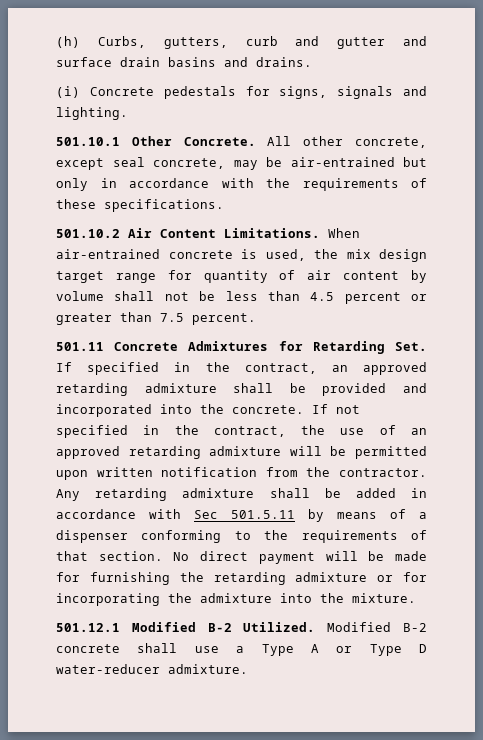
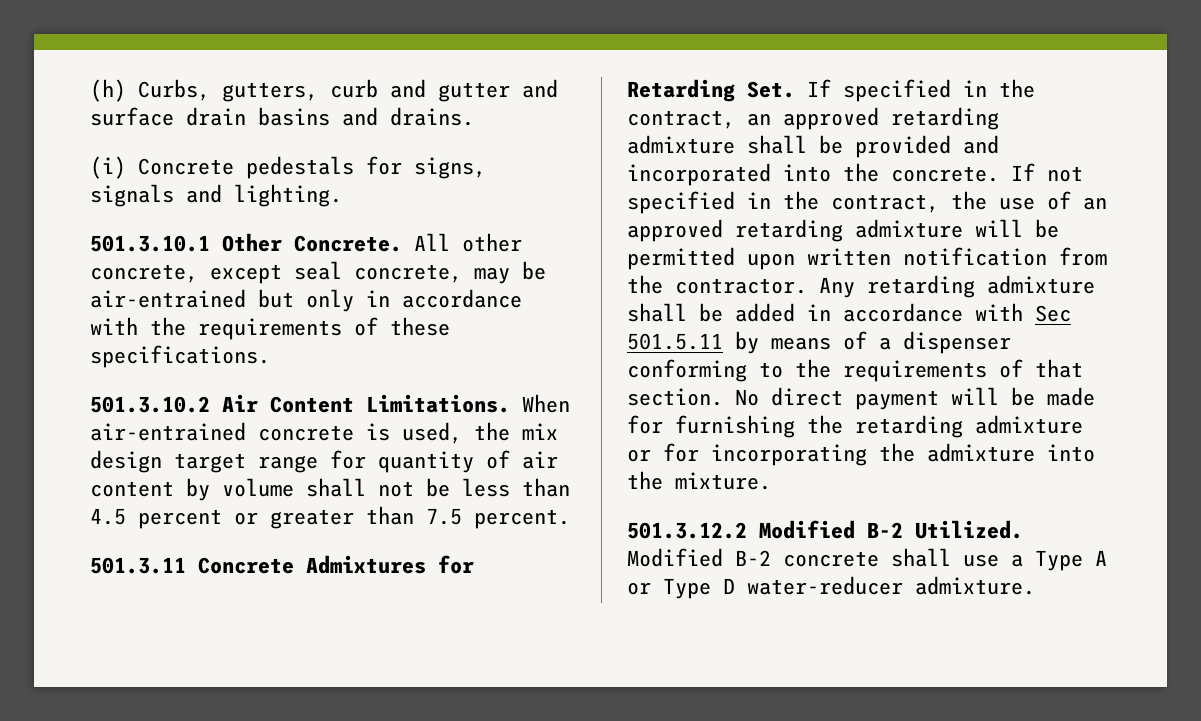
[56,137,120,146] 501.10.1 -> [90,235,210,252] 501.3.10.1
[56,229,120,238] 501.10.2 -> [90,396,210,413] 501.3.10.2
[56,342,104,351] 501.11 -> [90,557,186,574] 501.3.11
[56,623,120,632] 501.12.1 -> [627,522,747,539] 501.3.12.2

